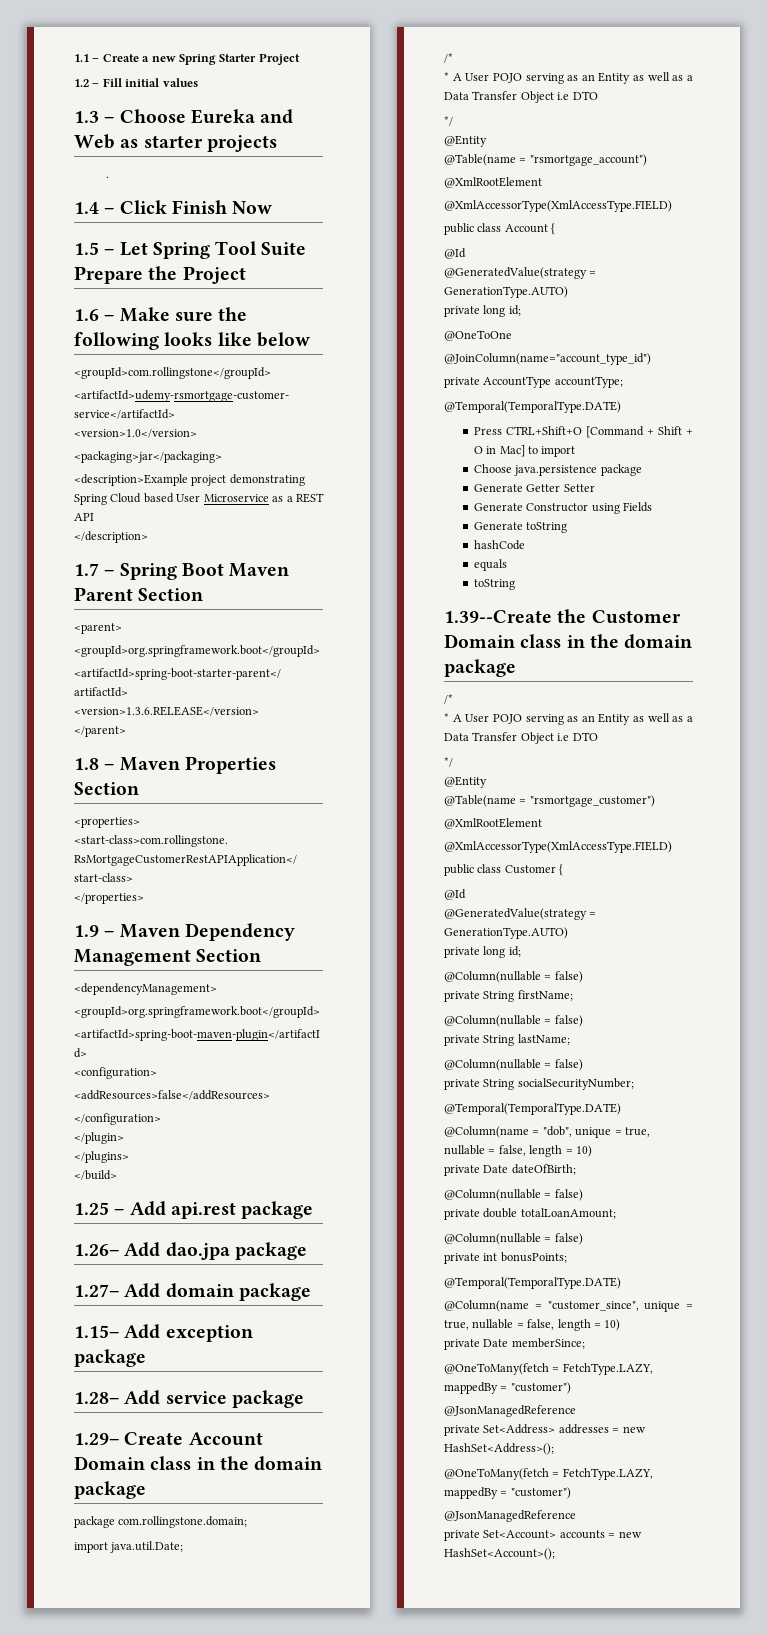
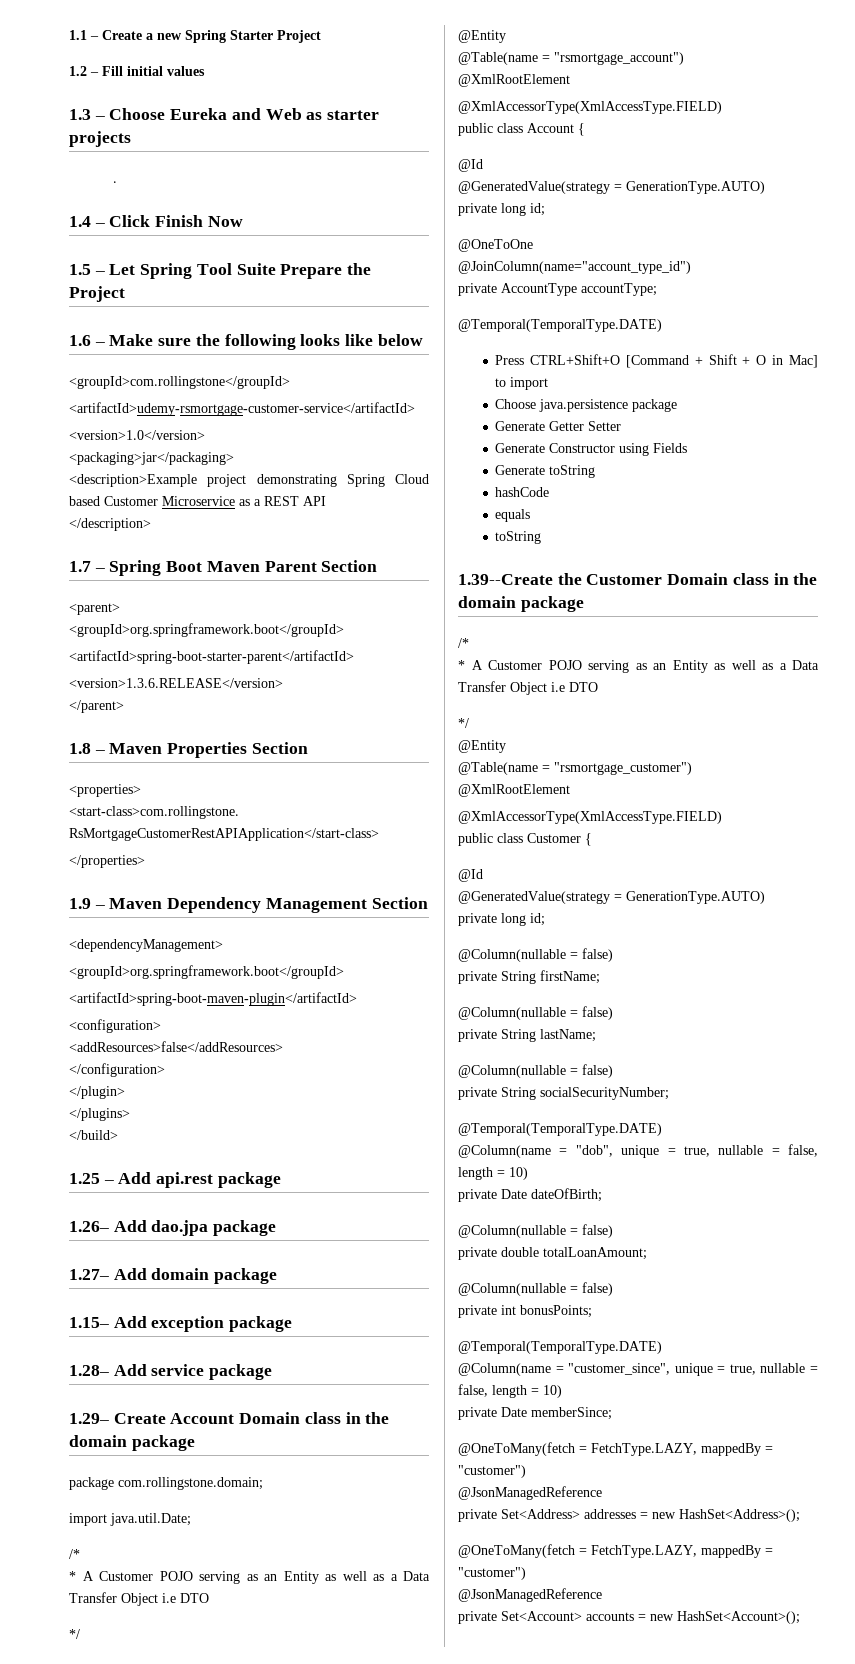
[176,494,201,502] User -> [104,496,158,506] Customer
[465,73,490,81] User -> [99,1571,153,1581] Customer
[465,714,490,722] User -> [488,660,542,670] Customer

